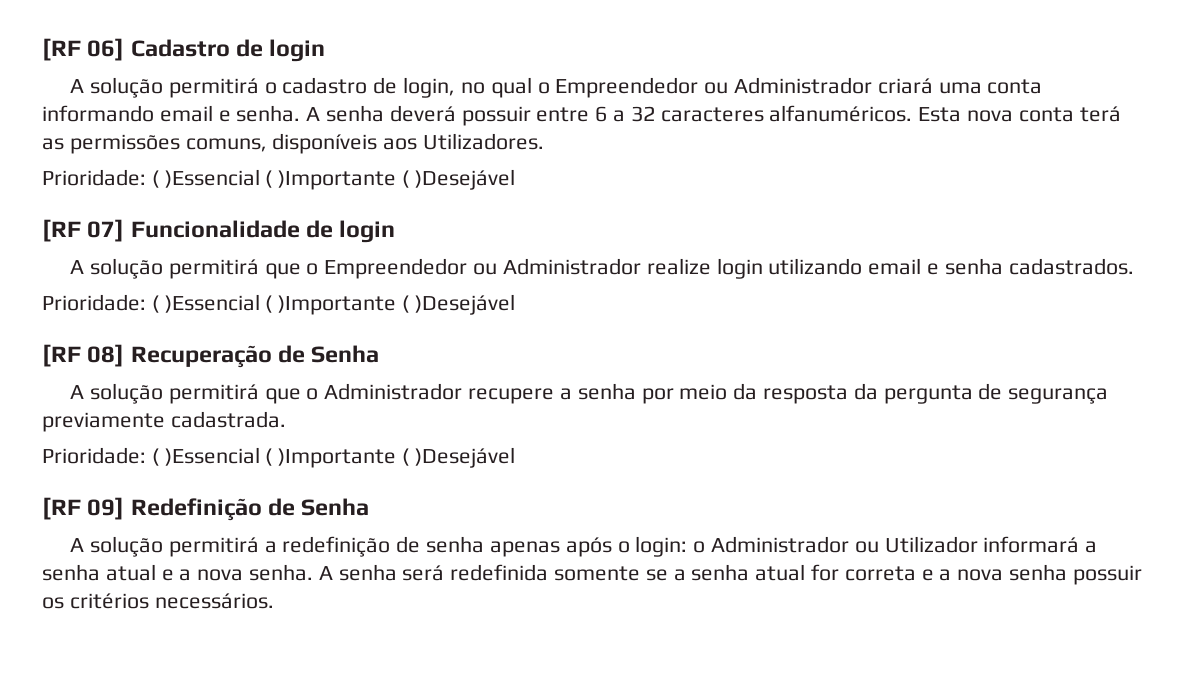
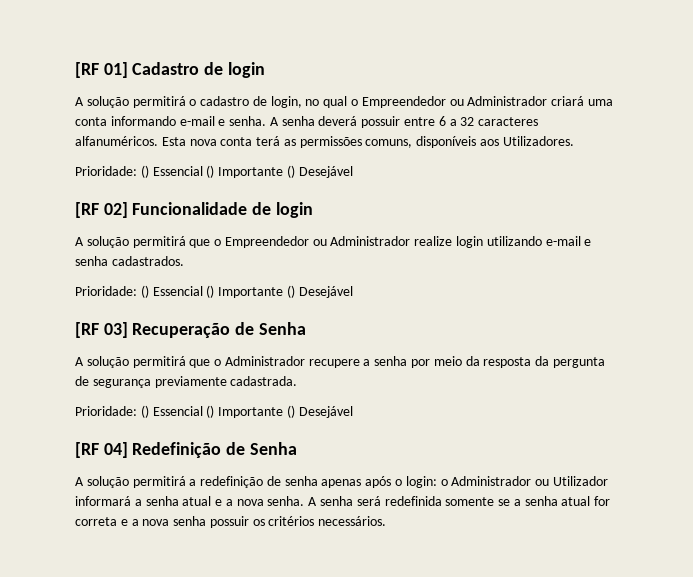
[42,38,125,61] [RF 06] -> [75,62,128,78] [RF 01]
[159,105,213,122] email -> [179,116,215,126] e-mail
[151,169,515,190] [42,219,125,242] ( )Essencial ( )Importante ( )Desejável // [RF 07] -> [140,165,353,178] [75,202,128,218] () Essencial () Importante () Desejável // [RF 02]
[868,258,922,275] email -> [545,236,581,246] e-mail
[151,294,515,315] [42,344,125,367] ( )Essencial ( )Importante ( )Desejável // [RF 08] -> [140,285,353,298] [75,322,128,338] () Essencial () Importante () Desejável // [RF 03]
[151,447,515,468] [42,497,125,520] ( )Essencial ( )Importante ( )Desejável // [RF 09] -> [140,405,353,418] [75,442,128,458] () Essencial () Importante () Desejável // [RF 04]

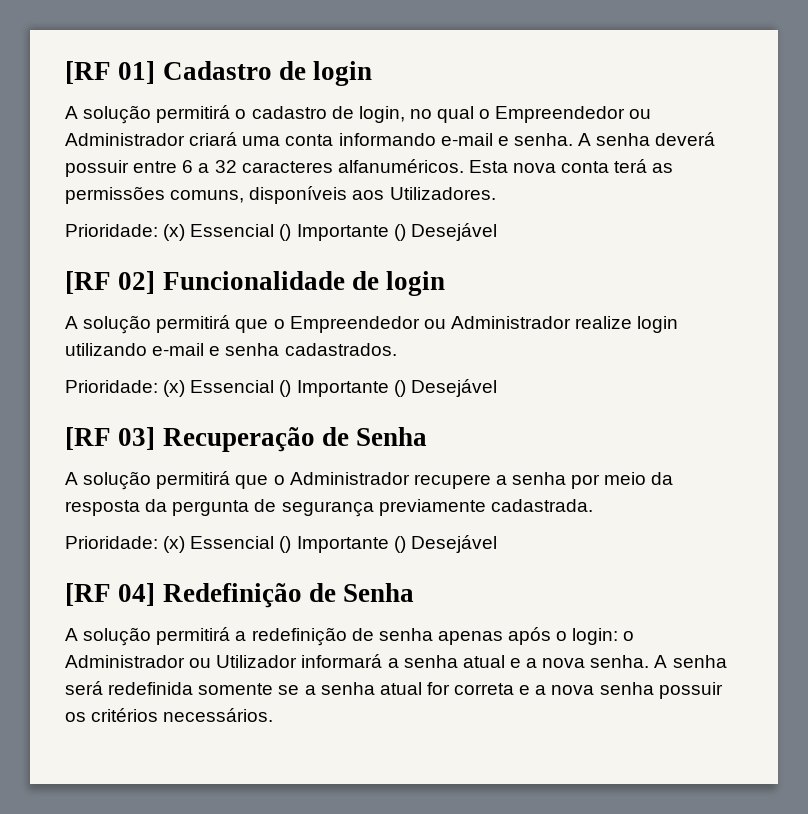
[140,165,149,178] () -> [163,224,186,241] (x)
[140,285,149,298] () -> [163,380,186,397] (x)
[140,405,149,418] () -> [163,536,186,553] (x)

